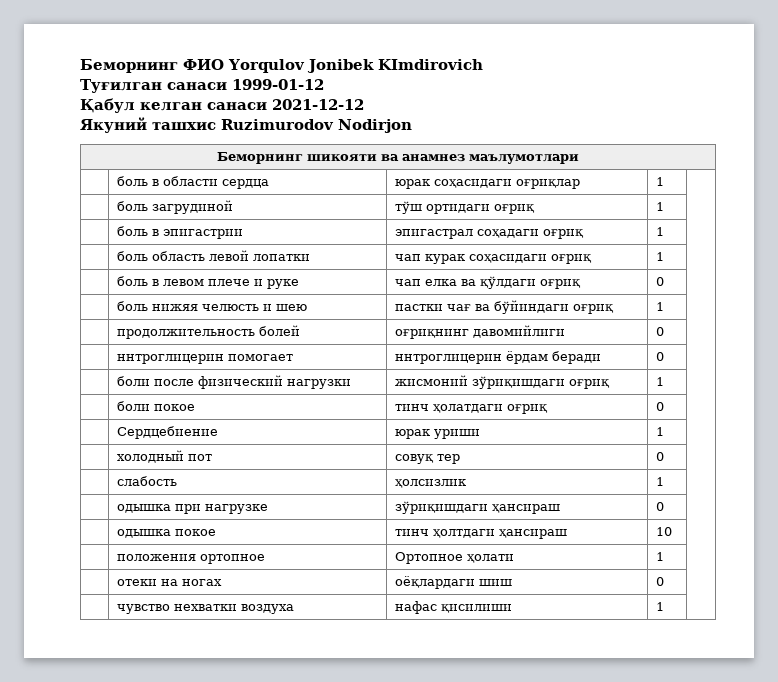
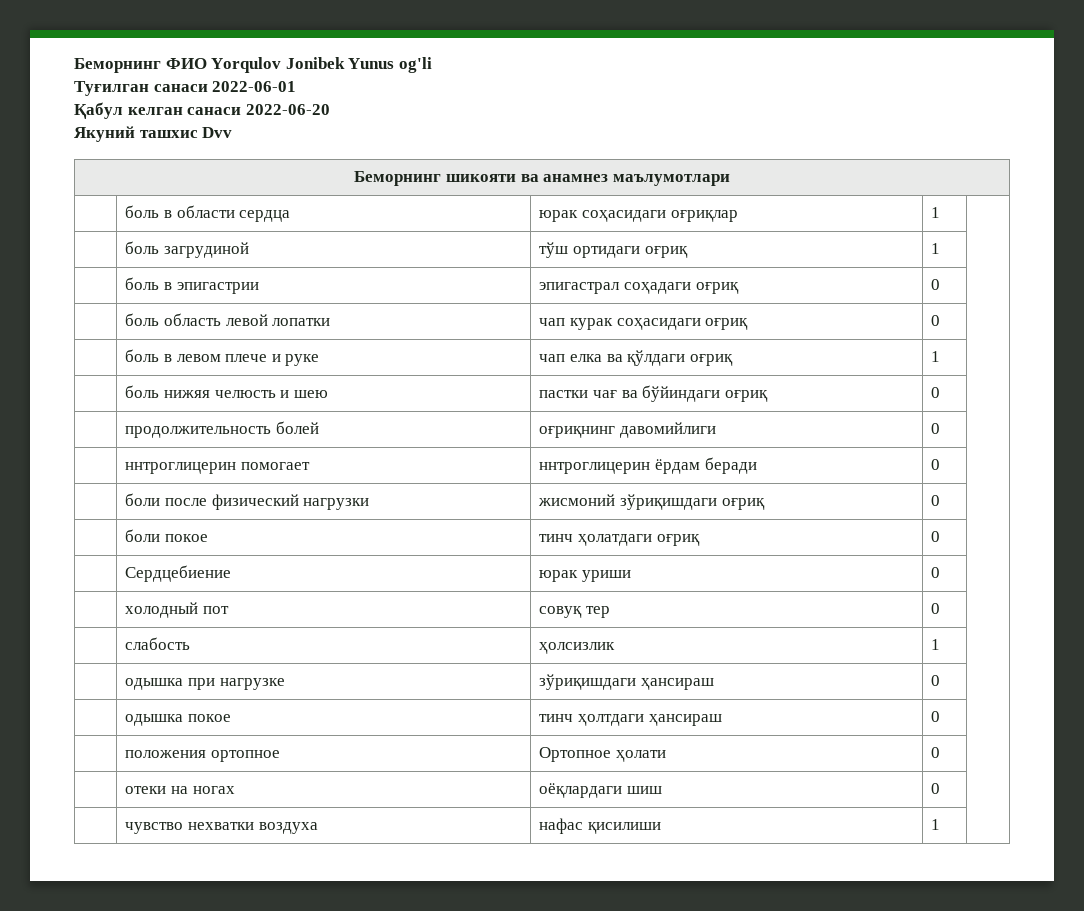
[377,59,483,70] KImdirovich -> [348,57,432,73] Yunus og'li
[232,79,324,90] 1999-01-12 -> [212,81,297,92] 2022-06-01
[272,99,364,110] 2021-12-12 -> [245,104,330,115] 2022-06-20
[221,119,412,133] Ruzimurodov Nodirjon -> [202,127,233,138] Dvv
[656,227,665,236] 1 -> [931,279,941,290] 0
[656,252,665,261] 1 -> [931,315,941,326] 0
[656,277,665,286] 0 -> [931,351,941,362] 1
[656,302,665,311] 1 -> [931,387,941,398] 0
[656,377,665,386] 1 -> [931,495,941,506] 0
[656,427,665,436] 1 -> [931,567,941,578] 0
[656,527,673,536] 10 -> [931,711,941,722] 0
[656,552,665,561] 1 -> [931,747,941,758] 0

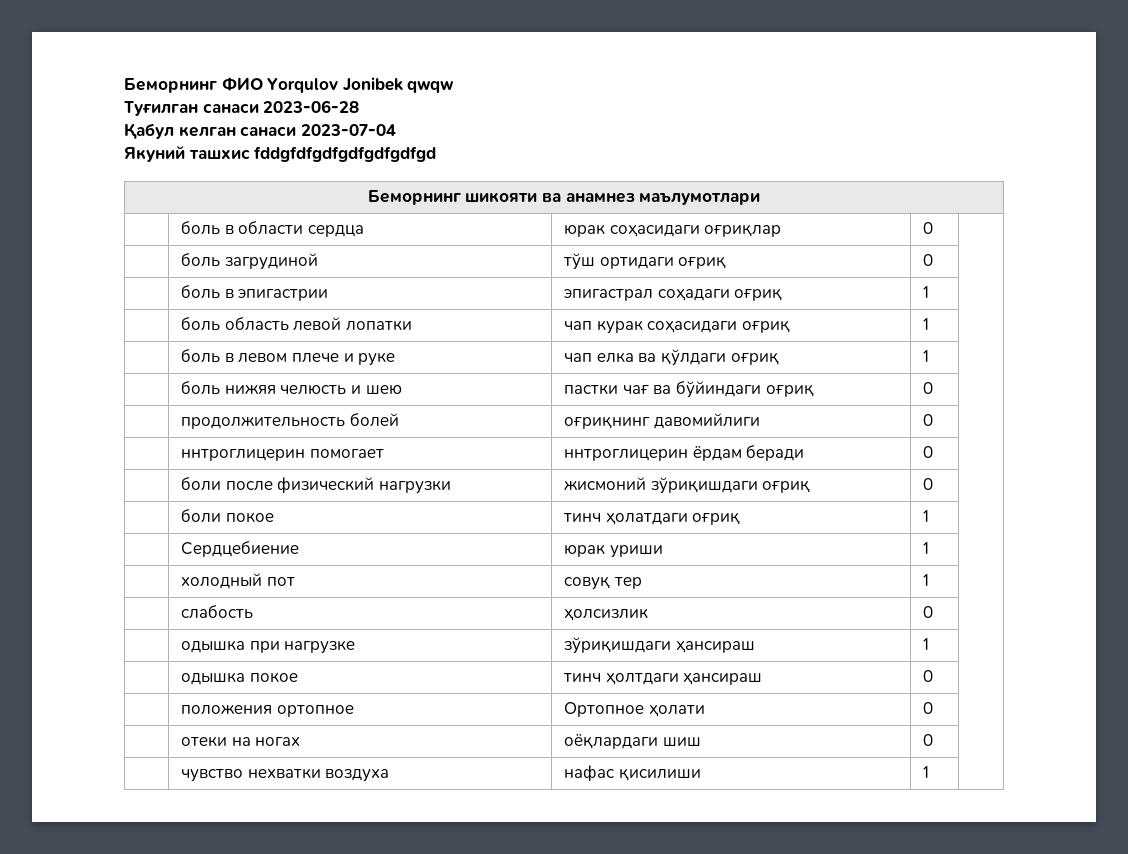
[348,57,432,73] Yunus og'li -> [407,81,455,93] qwqw
[212,81,297,92] 2022-06-01 -> [263,100,360,113] 2023-06-28
[245,104,330,115] 2022-06-20 -> [300,124,396,136] 2023-07-04
[202,127,233,138] Dvv -> [254,146,437,162] fddgfdfgdfgdfgdfgdfgd
[931,207,941,218] 1 -> [923,222,934,234] 0
[931,243,941,254] 1 -> [923,254,934,266] 0
[931,279,941,290] 0 -> [923,286,930,298] 1
[931,315,941,326] 0 -> [923,318,930,330] 1
[931,531,941,542] 0 -> [923,510,930,522] 1
[931,567,941,578] 0 -> [923,542,930,554] 1
[931,603,941,614] 0 -> [923,574,930,586] 1
[931,639,941,650] 1 -> [923,606,934,618] 0
[931,675,941,686] 0 -> [923,638,930,650] 1

